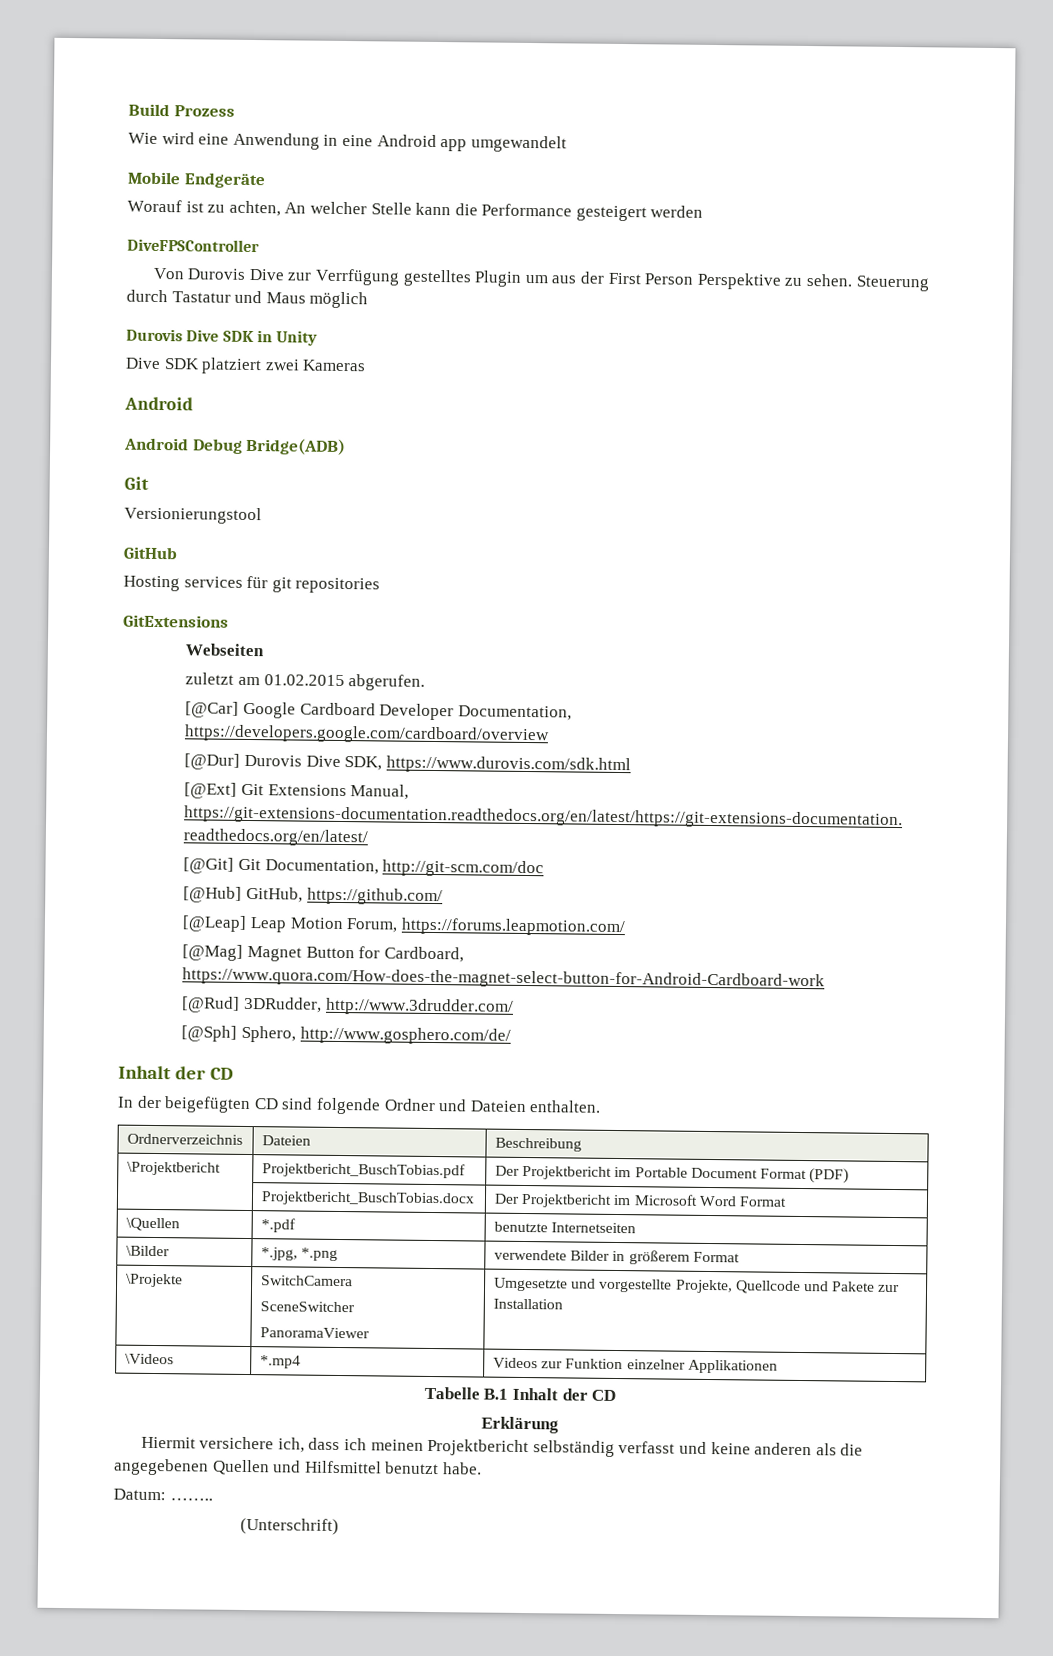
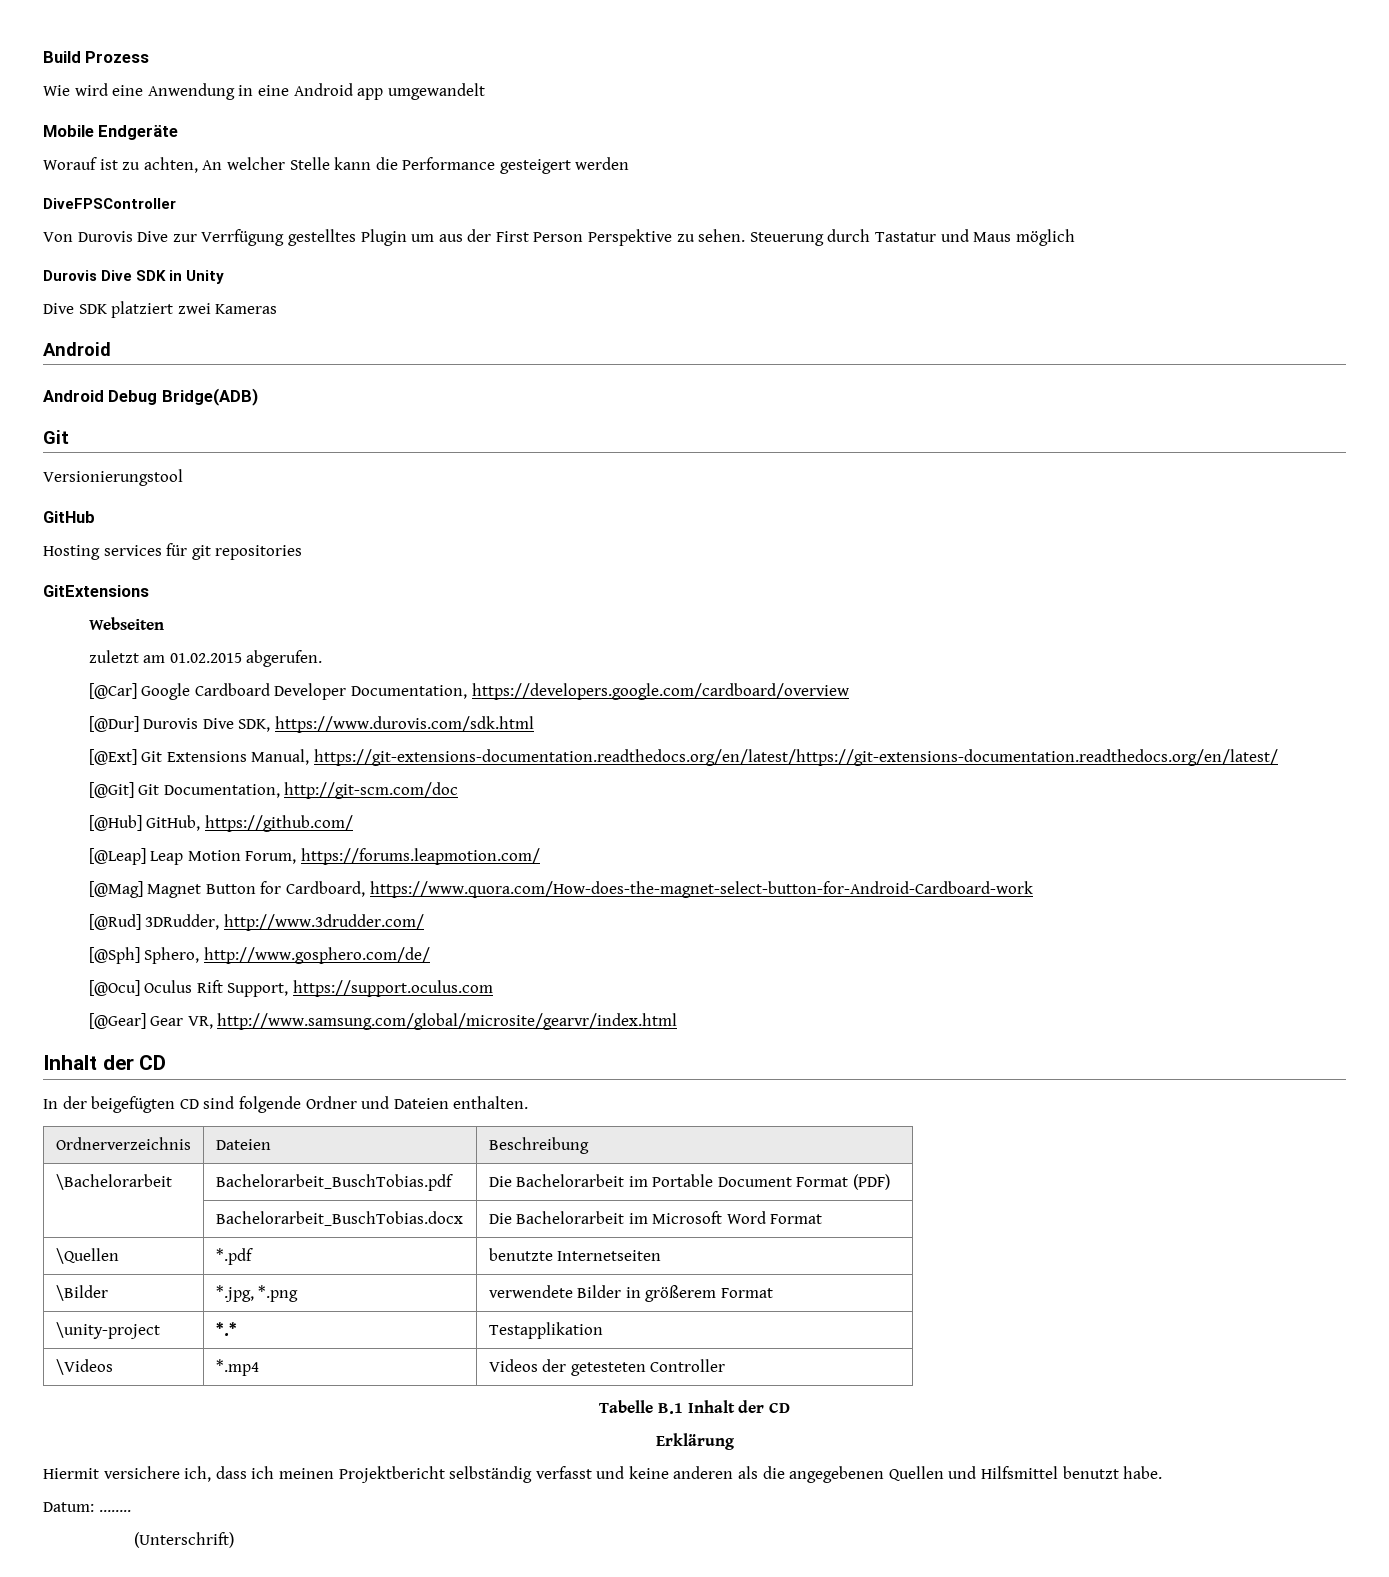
(511, 1035) none -> [88,980,493,997] [88,1013,678,1030] // [@Ocu] Oculus Rift Support, https://support.oculus.com // [@Gear] Gear VR, http://www.samsung.com/global/microsite/gearvr/index.html
[126,1161,221,1176] [261,1162,466,1179] [494,1165,613,1180] \Projektbericht | Projektbericht_BuschTobias.pdf | Der Projektbericht -> [55,1174,172,1190] [215,1174,453,1191] [488,1174,625,1187] \Bachelorarbeit | Bachelorarbeit_BuschTobias.pdf | Die Bachelorarbeit
[260,1191,475,1207] [493,1193,613,1208] Projektbericht_BuschTobias.docx | Der Projektbericht -> [215,1211,463,1226] [488,1211,625,1224] Bachelorarbeit_BuschTobias.docx | Die Bachelorarbeit
[125,1273,183,1288] [260,1275,353,1287] [259,1301,355,1313] [259,1327,370,1339] [492,1277,901,1294] [492,1298,563,1310] \Projekte | SwitchCamera // SceneSwitcher // PanoramaViewer | Umgesetzte und vorgestellte Projekte, Quellcode und Pakete zur Installation -> [55,1322,160,1339] [215,1322,237,1336] [488,1322,603,1339] \unity-project | *.* | Testapplikation
[541,1358,778,1374] zur Funktion einzelner Applikationen -> [542,1359,726,1376] der getesteten Controller

